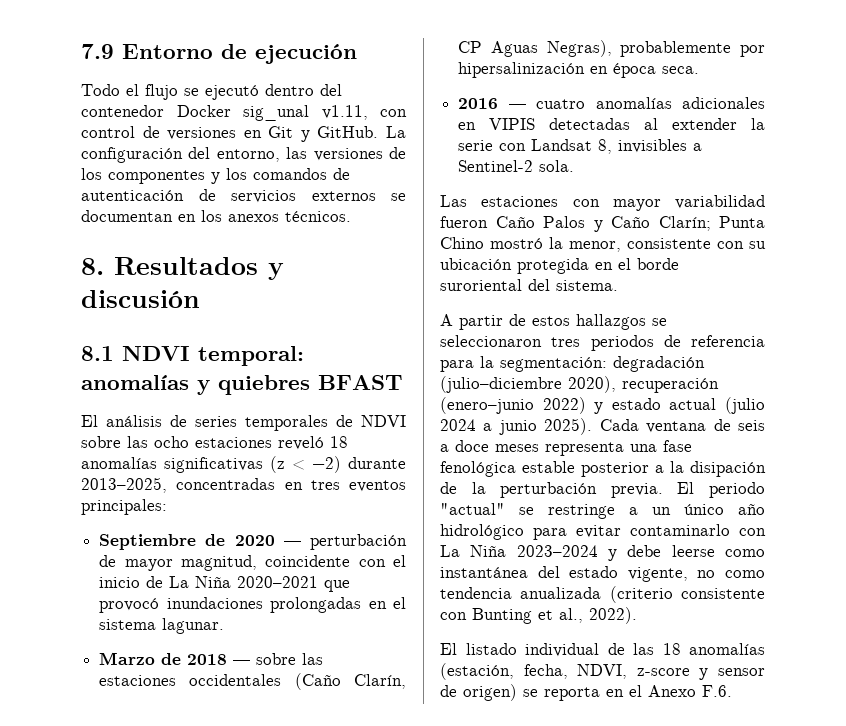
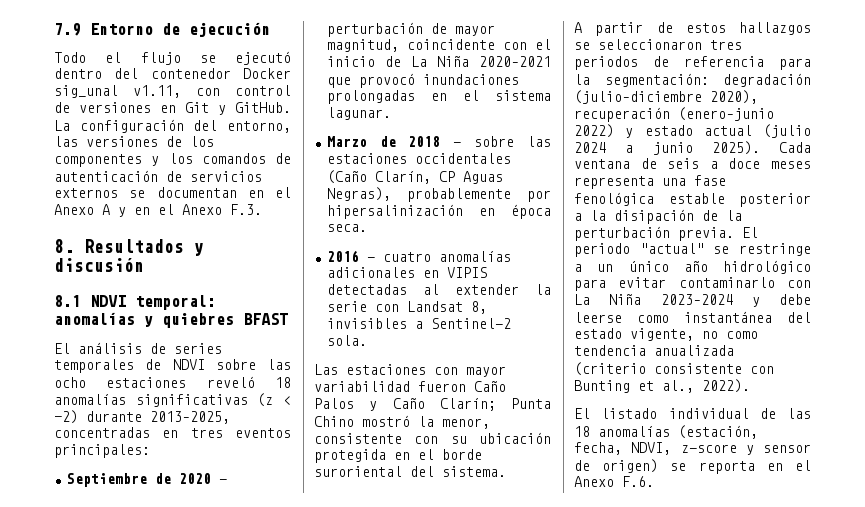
[201,210,351,222] los anexos técnicos. -> [275,187,291,198] [54,204,262,217] el Anexo A y en el Anexo F.3.

